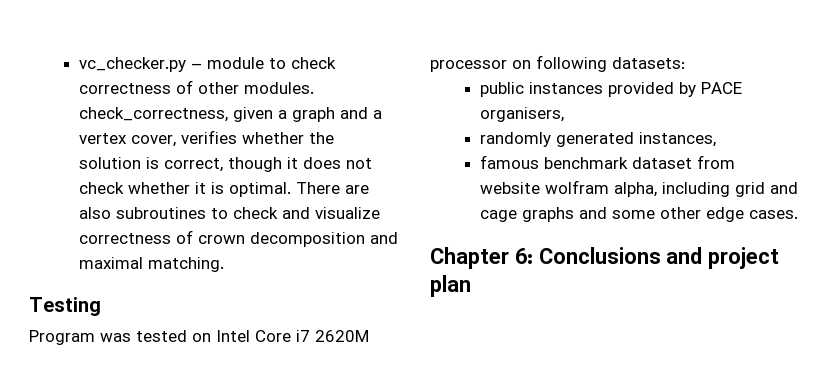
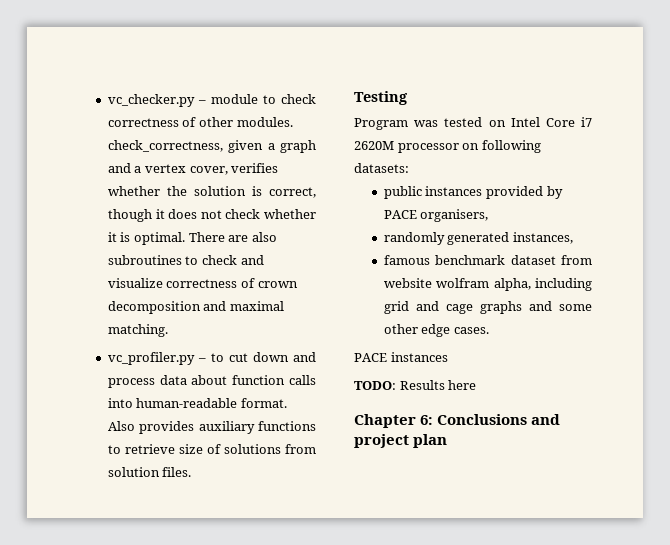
(224, 264) none -> [107,352,316,365] [107,375,317,388] [107,398,287,408] [107,421,316,434] [107,444,316,454] [107,467,192,477] // vc_profiler.py – to cut down and process data about function calls into human-readable format. Also provides auxiliary functions to retrieve size of solutions from solution files.
(798, 214) none -> [354,352,448,362] [354,380,477,390] // PACE instances // TODO: Results here

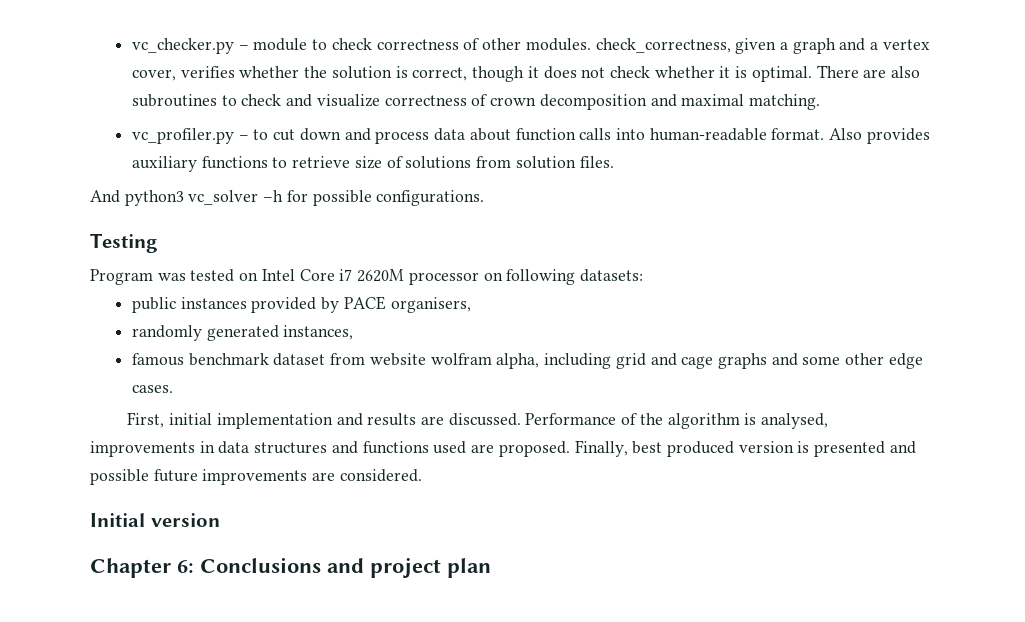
(192, 472) none -> [90,190,485,206] // And python3 vc_solver –h for possible configurations.
[354,352,448,362] [354,380,477,390] PACE instances // TODO: Results here -> [127,412,829,429] [90,440,916,457] [90,469,422,485] [90,513,220,527] First, initial implementation and results are discussed. Performance of the algorithm is analysed, improvements in data structures and functions used are proposed. Finally, best produced version is presented and possible future improvements are considered. // Initial version

